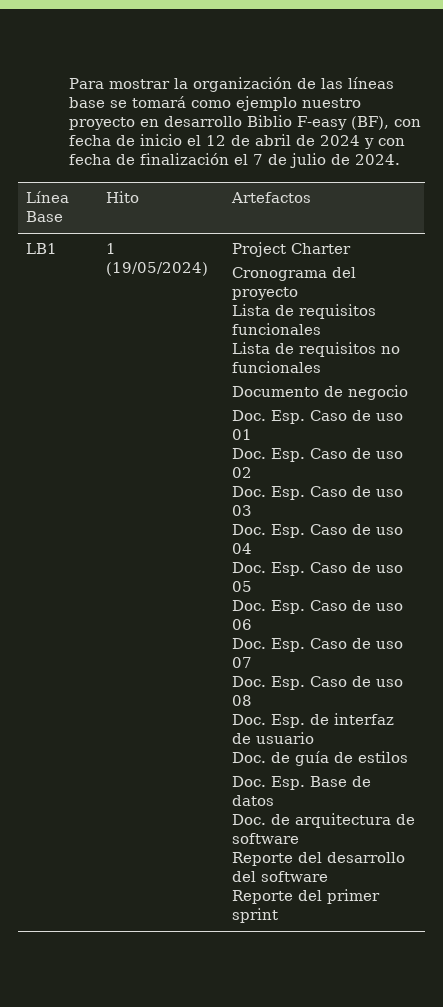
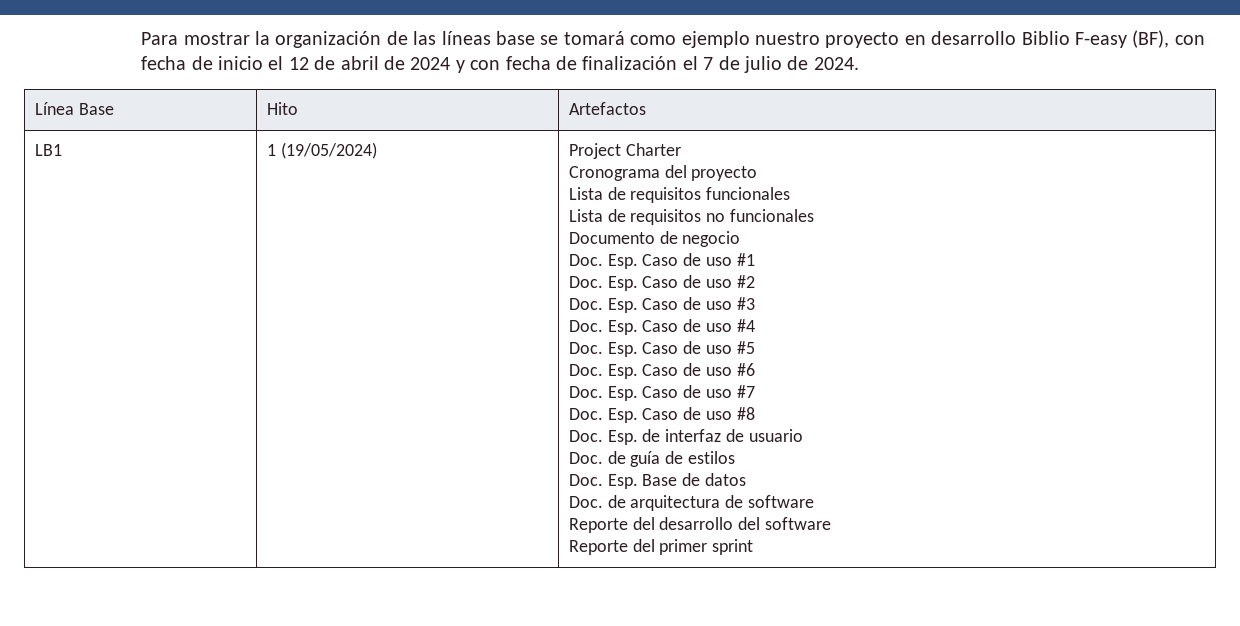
[231,429,252,440] [231,448,403,462] [231,467,252,478] [231,486,403,500] [231,505,252,516] [231,524,403,538] [231,543,252,554] [231,562,403,576] [231,581,252,592] [231,600,403,614] [231,619,252,630] [231,638,403,652] [231,657,252,668] [231,676,403,690] [231,695,252,706] 01 // Doc. Esp. Caso de uso 02 // Doc. Esp. Caso de uso 03 // Doc. Esp. Caso de uso 04 // Doc. Esp. Caso de uso 05 // Doc. Esp. Caso de uso 06 // Doc. Esp. Caso de uso 07 // Doc. Esp. Caso de uso 08 -> [737,253,756,266] [568,275,756,291] [568,297,756,313] [568,319,756,335] [568,341,756,357] [568,363,756,379] [568,385,756,401] [568,407,756,423] #1 // Doc. Esp. Caso de uso #2 // Doc. Esp. Caso de uso #3 // Doc. Esp. Caso de uso #4 // Doc. Esp. Caso de uso #5 // Doc. Esp. Caso de uso #6 // Doc. Esp. Caso de uso #7 // Doc. Esp. Caso de uso #8

